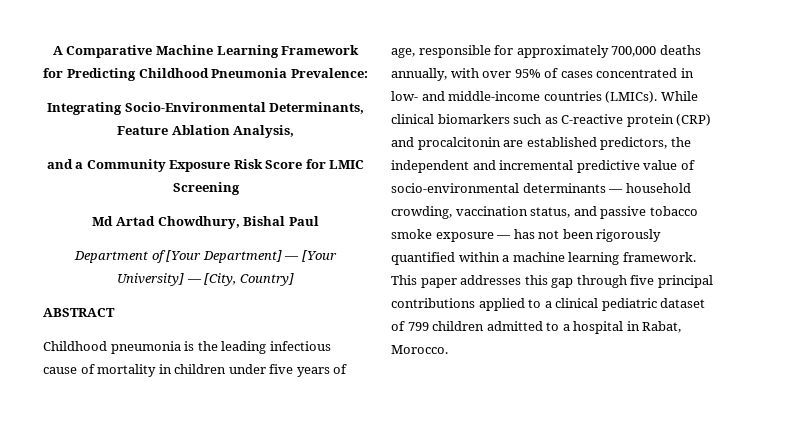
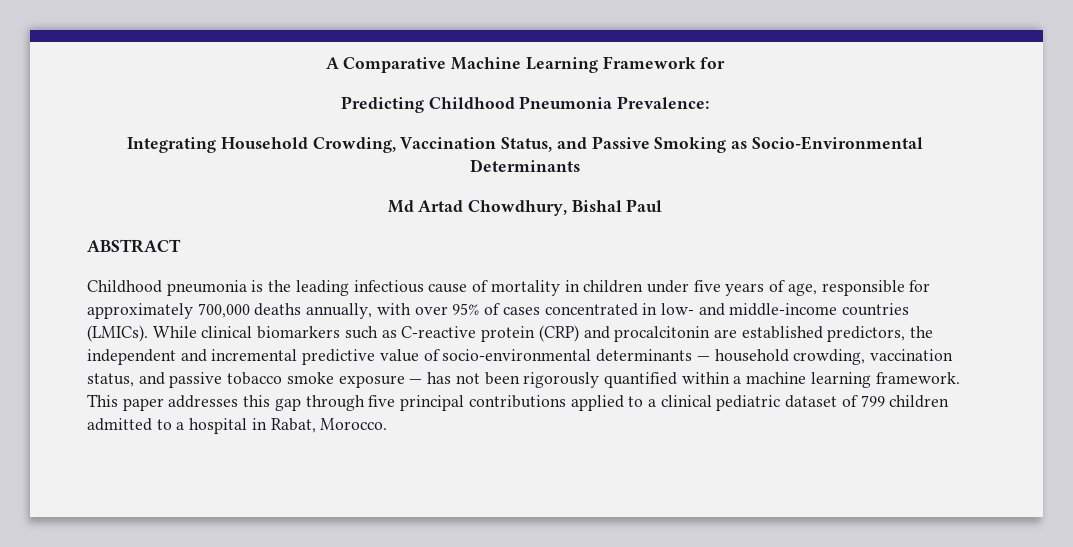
(64, 73) none -> (726, 63) //
[124,102,365,114] [116,125,295,138] [46,159,365,172] [172,182,240,195] Socio-Environmental Determinants, Feature Ablation Analysis, // and a Community Exposure Risk Score for LMIC Screening -> [220,136,923,153] [470,159,580,172] Household Crowding, Vaccination Status, and Passive Smoking as Socio-Environmental Determinants
[74,250,337,263] [117,273,294,286] // Department of [Your Department] — [Your University] — [City, Country] -> (663, 205) none

